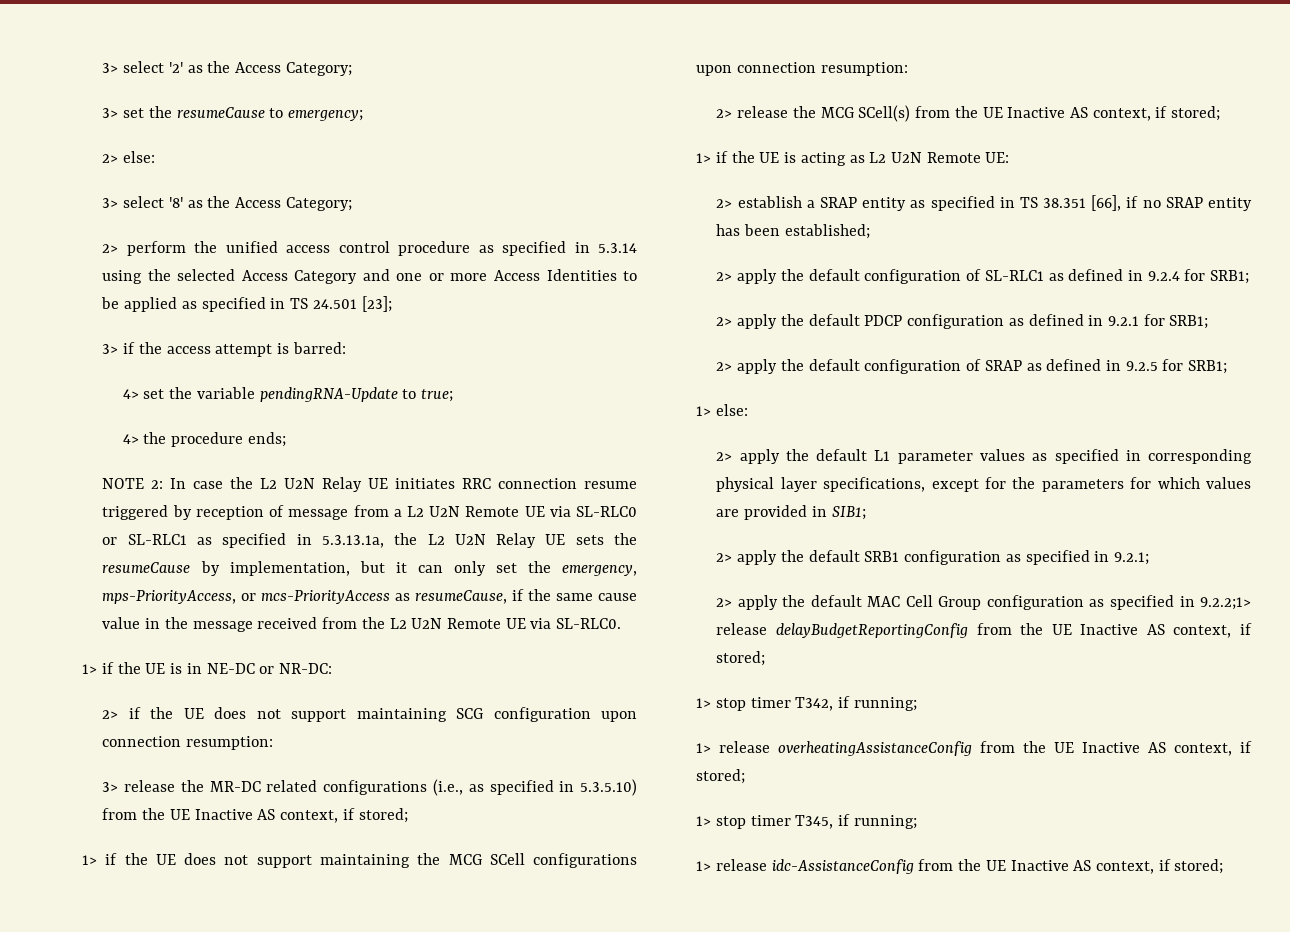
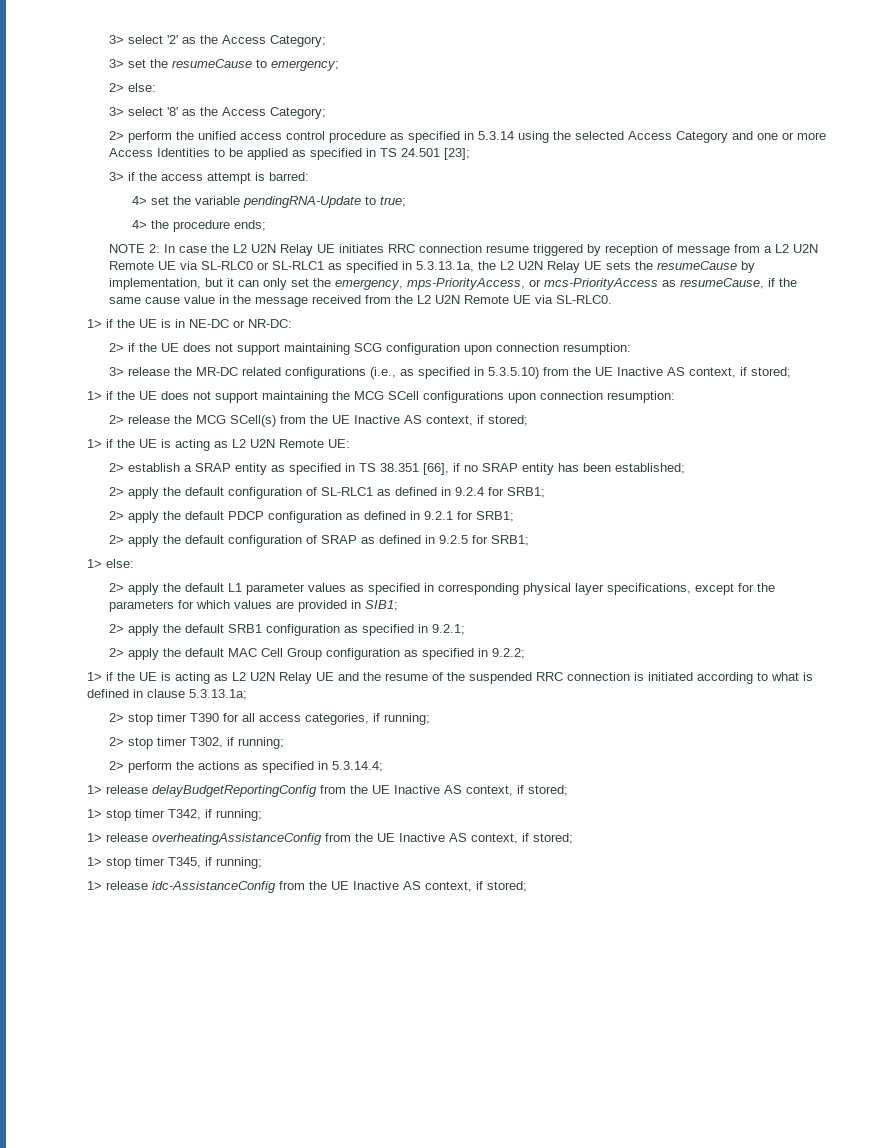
[1200,597,1251,610] 9.2.2;1> -> [492,648,526,659] [86,672,813,684] [86,689,247,700] [109,713,431,725] [109,737,285,749] [109,761,384,773] [86,785,102,794] 9.2.2; // 1> if the UE is acting as L2 U2N Relay UE and the resume of the suspended RRC connection is initiated according to what is defined in clause 5.3.13.1a; // 2> stop timer T390 for all access categories, if running; // 2> stop timer T302, if running; // 2> perform the actions as specified in 5.3.14.4; // 1>

